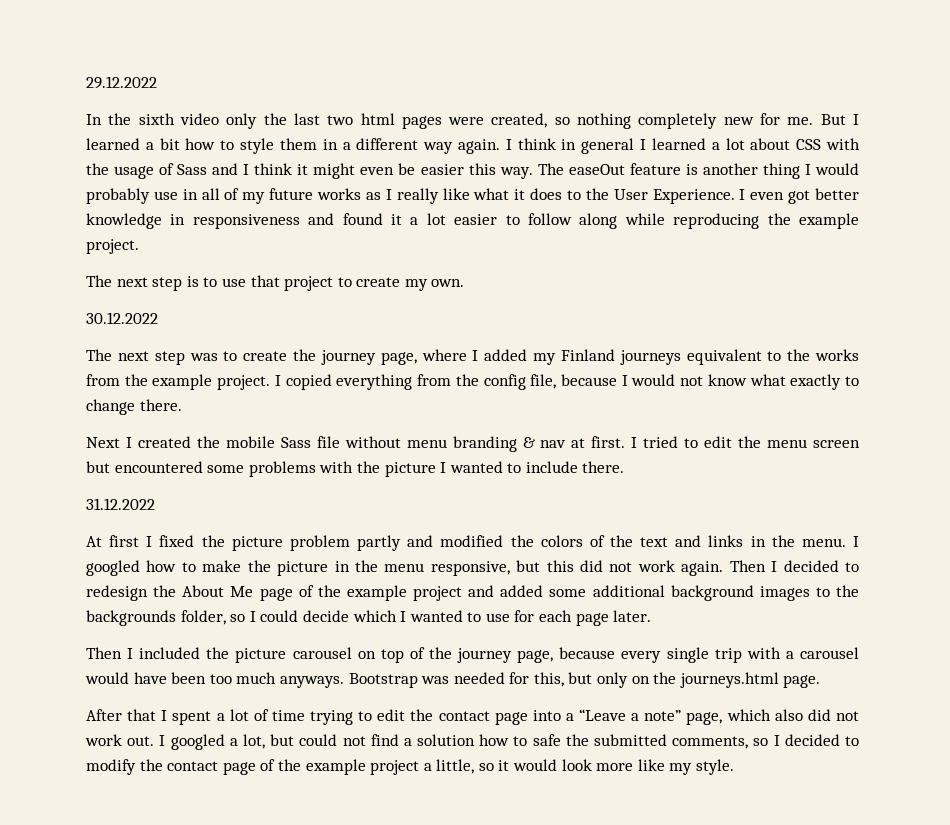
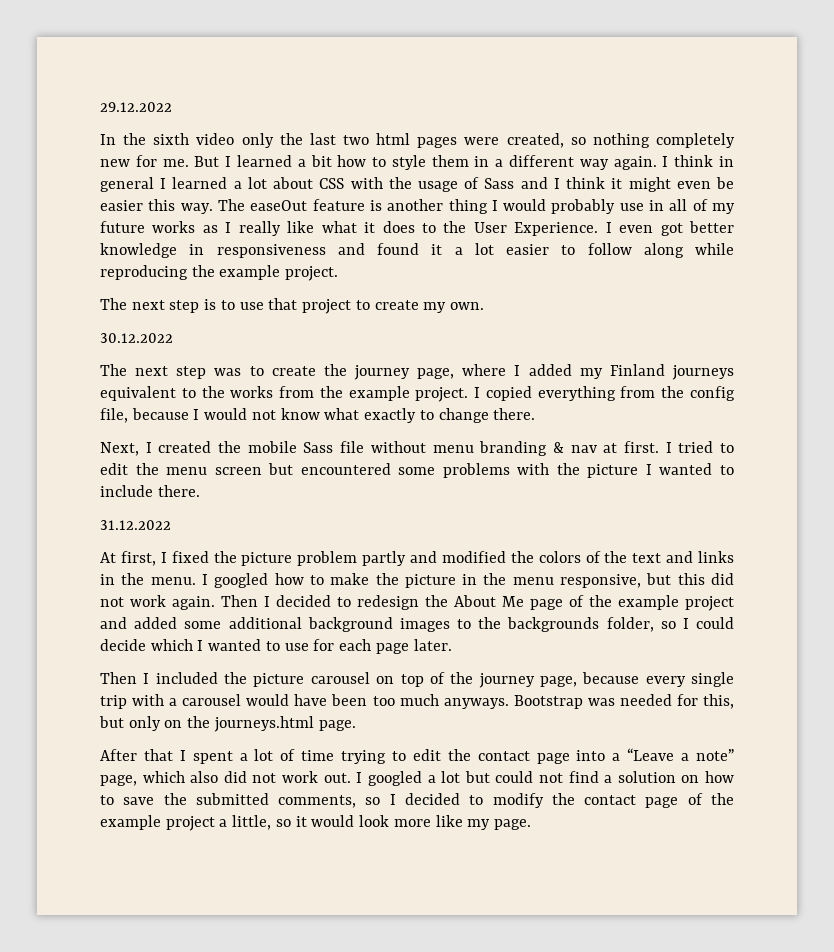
[86,437,120,448] Next -> [100,442,139,456] Next,
[109,535,140,547] first -> [120,551,156,566] first,
[242,734,265,749] lot, -> [441,771,461,783] lot
[479,734,561,746] how to safe -> [681,771,734,783] [100,795,155,805] on how to save
[696,759,735,775] style. -> [493,819,531,830] page.

